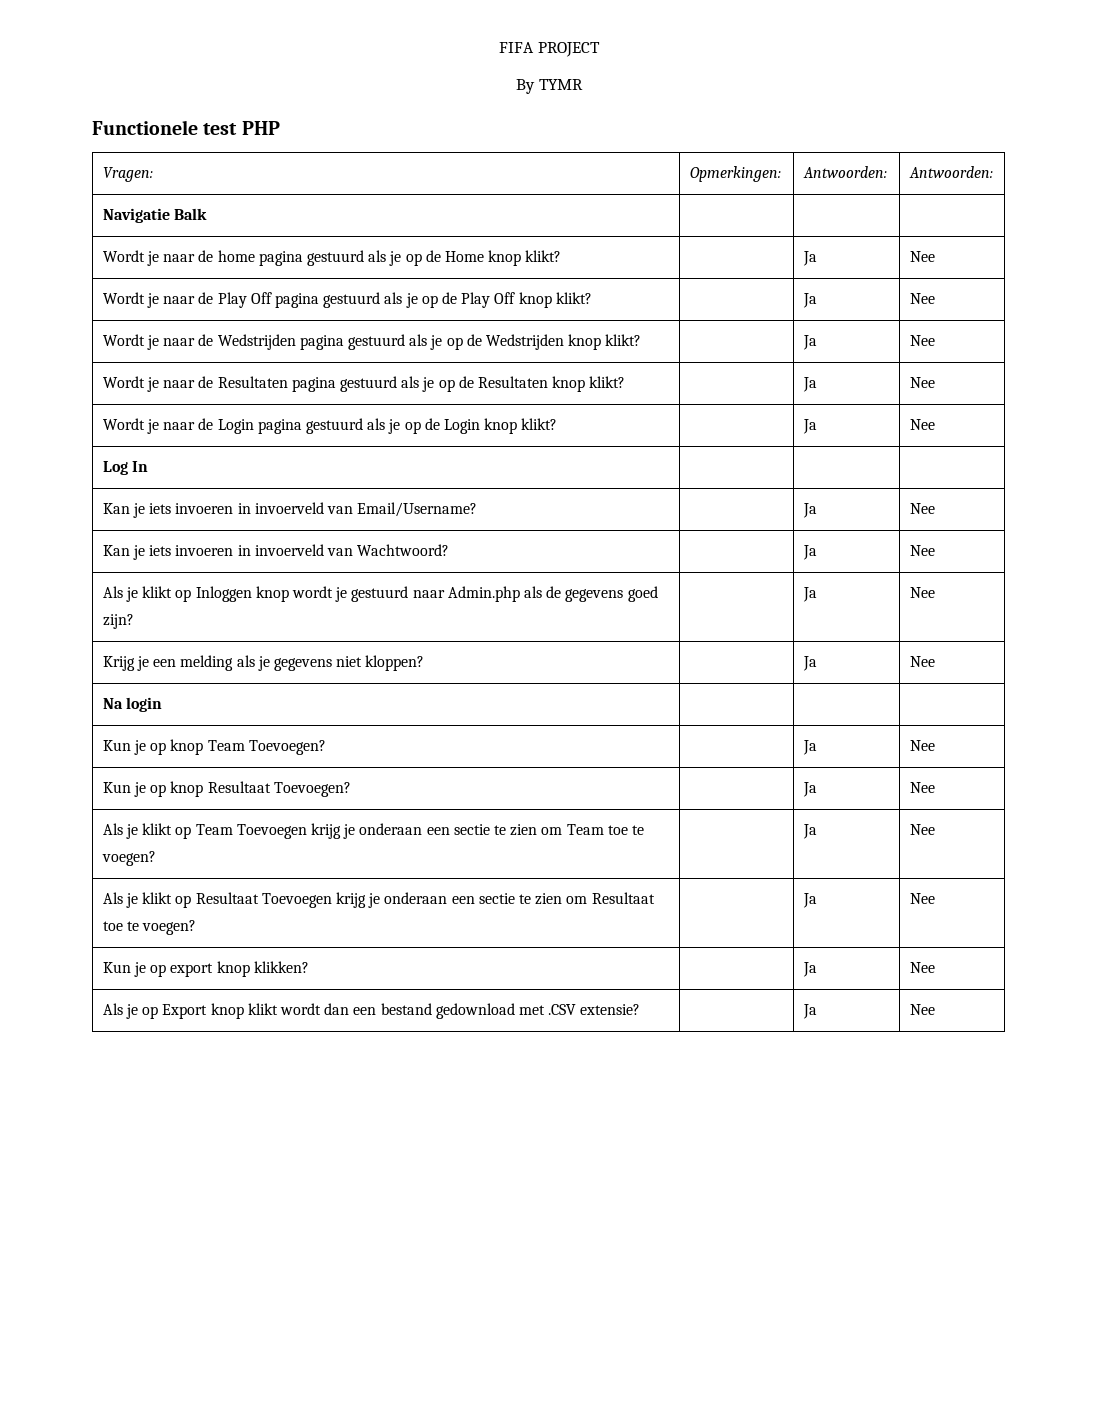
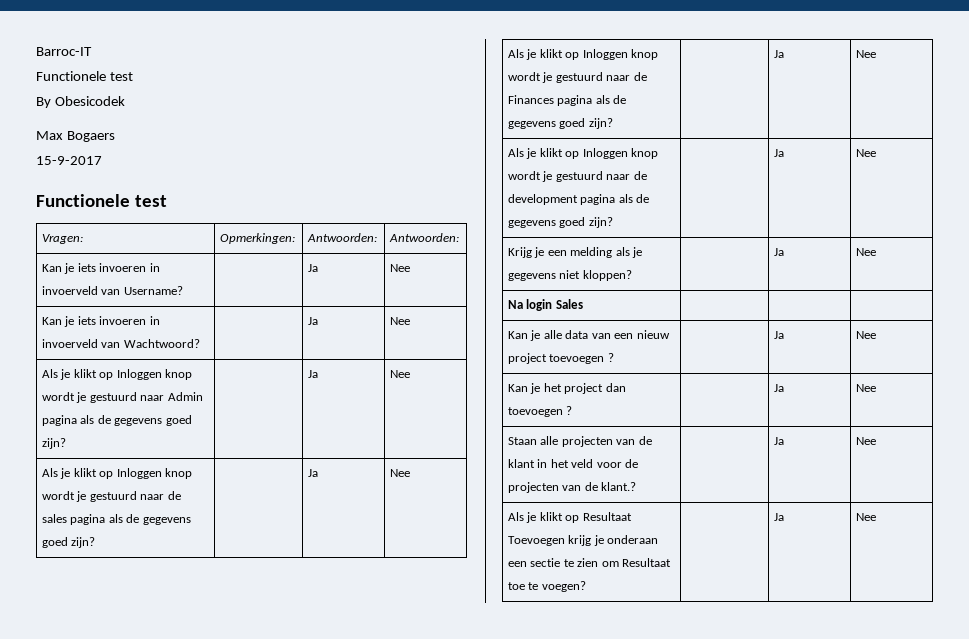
[499,42,600,57] [516,79,583,94] [92,120,280,135] [102,167,153,182] [689,166,781,182] [802,166,887,178] [908,166,993,178] [102,208,208,223] [102,250,562,266] [802,251,817,266] [909,251,935,262] [102,292,592,308] [802,293,817,308] [909,293,935,304] [102,334,642,350] [802,335,817,350] [909,335,935,346] [102,376,626,392] [802,377,817,392] [909,377,935,388] [102,418,558,434] [802,419,817,434] [909,419,935,430] [102,461,149,475] [102,502,478,518] FIFA PROJECT // By TYMR // Functionele test PHP // Vragen: | Opmerkingen: | Antwoorden: | Antwoorden: // Navigatie Balk | | | // Wordt je naar de home pagina gestuurd als je op de Home knop klikt? | | Ja | Nee // Wordt je naar de Play Off pagina gestuurd als je op de Play Off knop klikt? | | Ja | Nee // Wordt je naar de Wedstrijden pagina gestuurd als je op de Wedstrijden knop klikt? | | Ja | Nee // Wordt je naar de Resultaten pagina gestuurd als je op de Resultaten knop klikt? | | Ja | Nee // Wordt je naar de Login pagina gestuurd als je op de Login knop klikt? | | Ja | Nee // Log In | | | // Kan je iets invoeren in invoerveld van Email/Username? -> [36,47,92,56] [36,71,133,81] [36,96,125,108] [36,131,115,142] [36,156,102,165] [36,194,167,207] [41,234,83,244] [219,233,295,244] [306,233,377,242] [388,233,459,242] [41,263,160,274] [41,286,183,295] Barroc-IT // Functionele test // By Obesicodek // Max Bogaers // 15-9-2017 // Functionele test // Vragen: | Opmerkingen: | Antwoorden: | Antwoorden: // Kan je iets invoeren in invoerveld van Username?
[447,586,520,602] Admin.php -> [167,392,203,401] [41,415,192,426] [41,438,66,449] [307,370,318,378] [389,370,410,378] [41,468,193,479] [41,491,181,502] [41,514,191,525] [41,537,96,548] [307,469,318,477] [389,469,410,477] [507,49,659,60] [507,72,647,83] [507,95,627,106] [507,118,613,129] [773,50,784,58] [855,50,876,58] [507,148,659,159] [507,171,647,182] [507,194,616,205] Admin pagina als de gegevens goed zijn? | | Ja | Nee // Als je klikt op Inloggen knop wordt je gestuurd naar de sales pagina als de gegevens goed zijn? | | Ja | Nee // Als je klikt op Inloggen knop wordt je gestuurd naar de Finances pagina als de gegevens goed zijn? | | Ja | Nee // Als je klikt op Inloggen knop wordt je gestuurd naar de development pagina
[102,739,326,755] [802,740,817,755] [909,740,935,751] [102,781,351,797] [802,782,817,797] [909,782,935,793] [102,823,644,839] [101,851,156,866] | | | // Kun je op knop Team Toevoegen? | | Ja | Nee // Kun je op knop Resultaat Toevoegen? | | Ja | Nee // Als je klikt op Team Toevoegen krijg je onderaan een sectie te zien om Team toe te voegen? -> [555,299,583,309] [507,330,670,341] [507,353,614,364] [773,331,784,339] [855,331,876,339] [507,383,626,394] [507,406,573,417] [773,384,784,392] [855,384,876,392] [507,436,652,447] [507,459,639,468] [507,482,637,493] Sales | | | // Kan je alle data van een nieuw project toevoegen ? | | Ja | Nee // Kan je het project dan toevoegen ? | | Ja | Nee // Staan alle projecten van de klant in het veld voor de projecten van de klant.?
[102,961,309,977] [802,962,817,977] [909,962,935,973] [102,1003,641,1019] [802,1004,817,1019] [909,1004,935,1015] // Kun je op export knop klikken? | | Ja | Nee // Als je op Export knop klikt wordt dan een bestand gedownload met .CSV extensie? | | Ja | Nee -> (876, 517) none

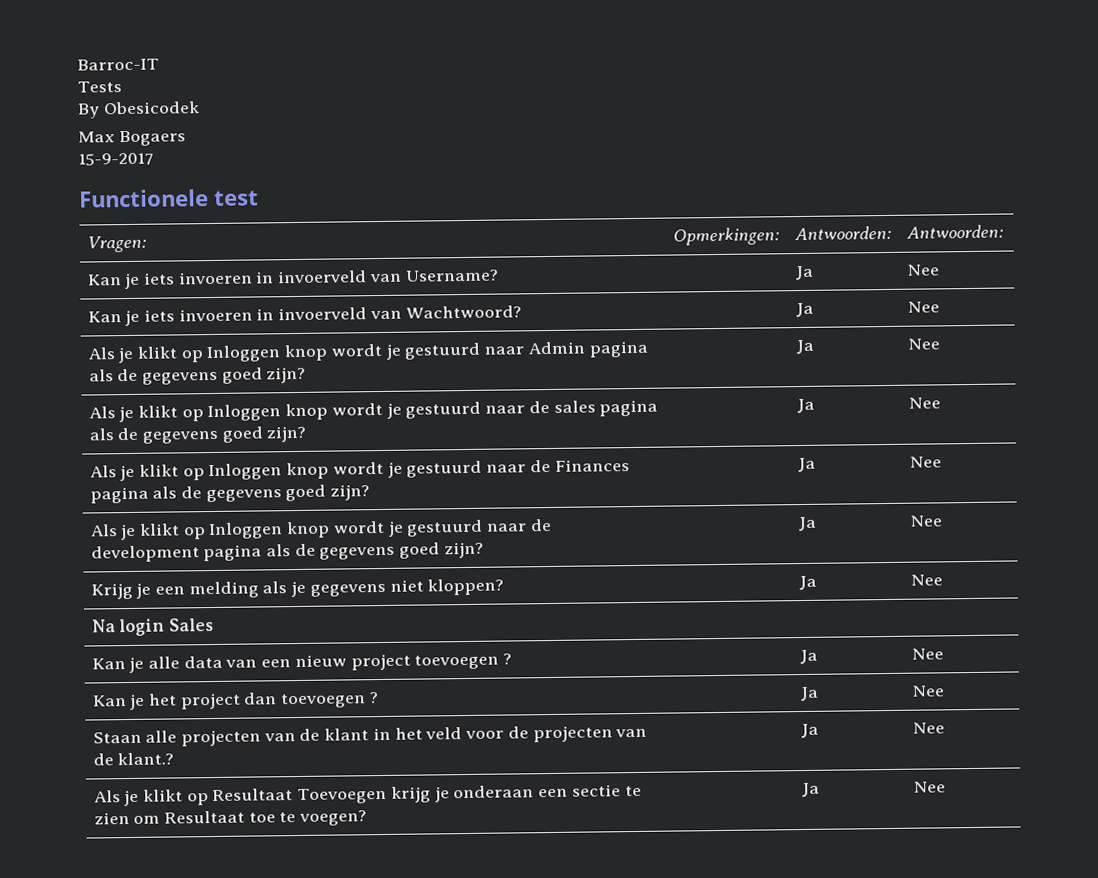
[36,71,133,81] Functionele test -> [77,81,122,93] Tests

